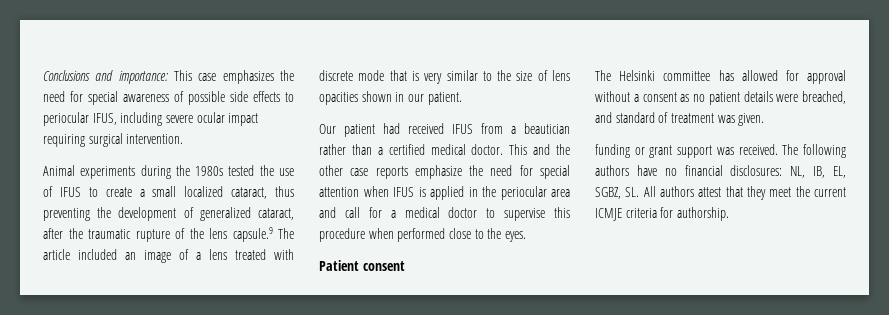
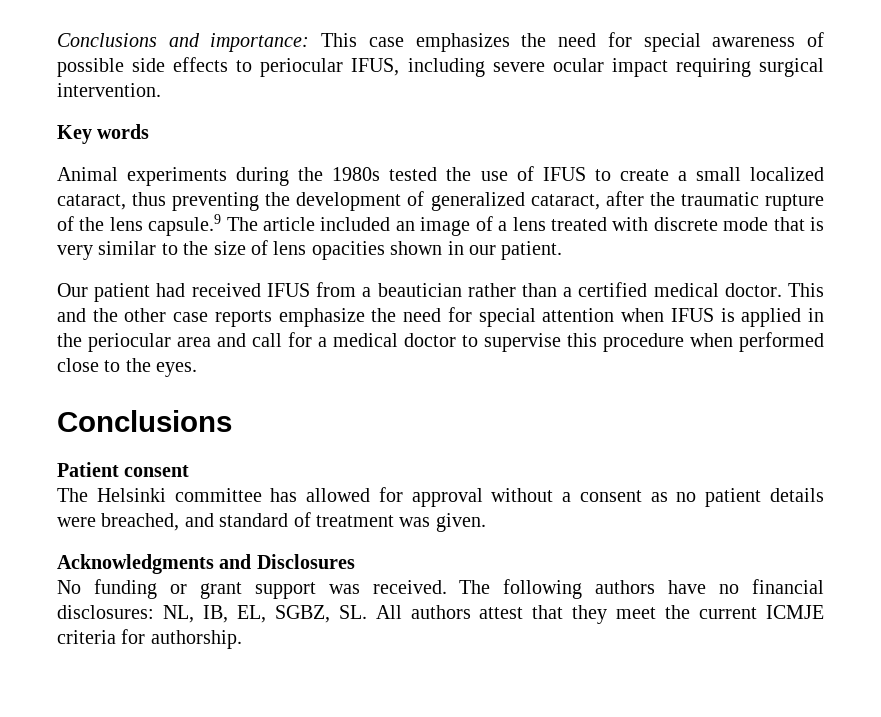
(184, 139) none -> [57,124,150,144] // Key words
(526, 236) none -> [57,410,232,432] // Conclusions
(765, 119) none -> [57,554,355,574] [57,580,81,594] Acknowledgments and Disclosures // No

